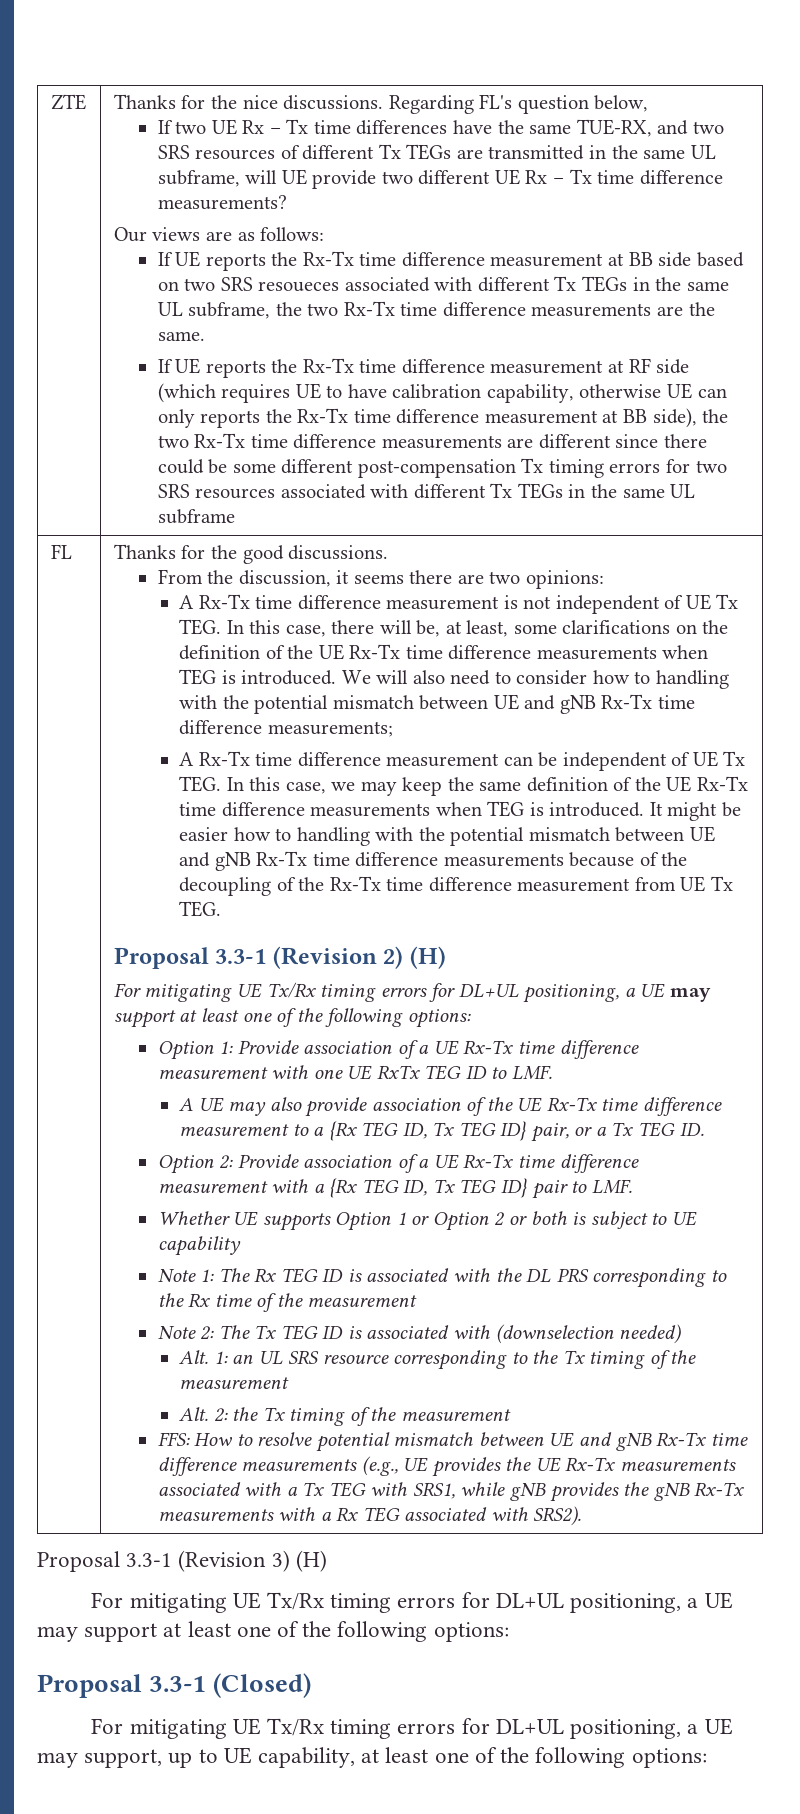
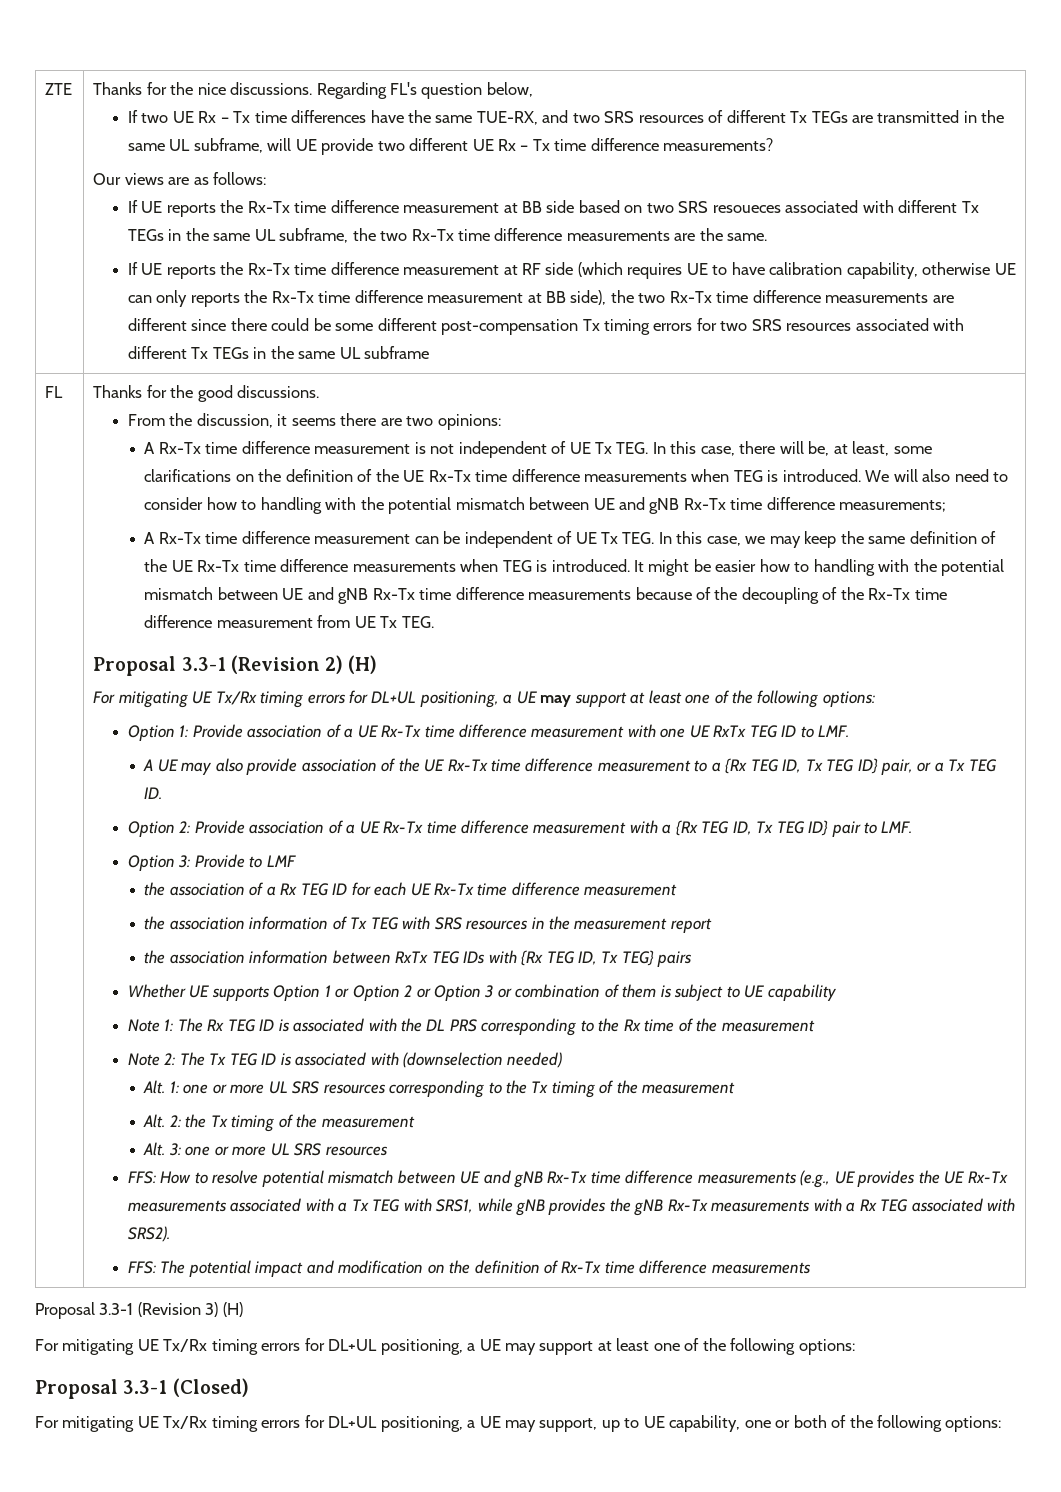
(632, 1186) none -> [127,854,296,871] [144,882,678,896] [144,916,712,933] [144,950,693,967] // Option 3: Provide to LMF // the association of a Rx TEG ID for each UE Rx-Tx time difference measurement // the association information of Tx TEG with SRS resources in the measurement report // the association information between RxTx TEG IDs with {Rx TEG ID, Tx TEG} pairs
[530,1211,567,1225] both -> [434,984,657,1001] Option 3 or combination of them
[232,1350,389,1365] an UL SRS resource -> [183,1081,386,1094] one or more UL SRS resources
(511, 1415) none -> [143,1142,388,1156] // Alt. 3: one or more UL SRS resources
(582, 1516) none -> [127,1260,811,1277] // FFS: The potential impact and modification on the definition of Rx-Tx time difference measurements
[361,1747,469,1763] at least one -> [744,1415,827,1428] one or both

